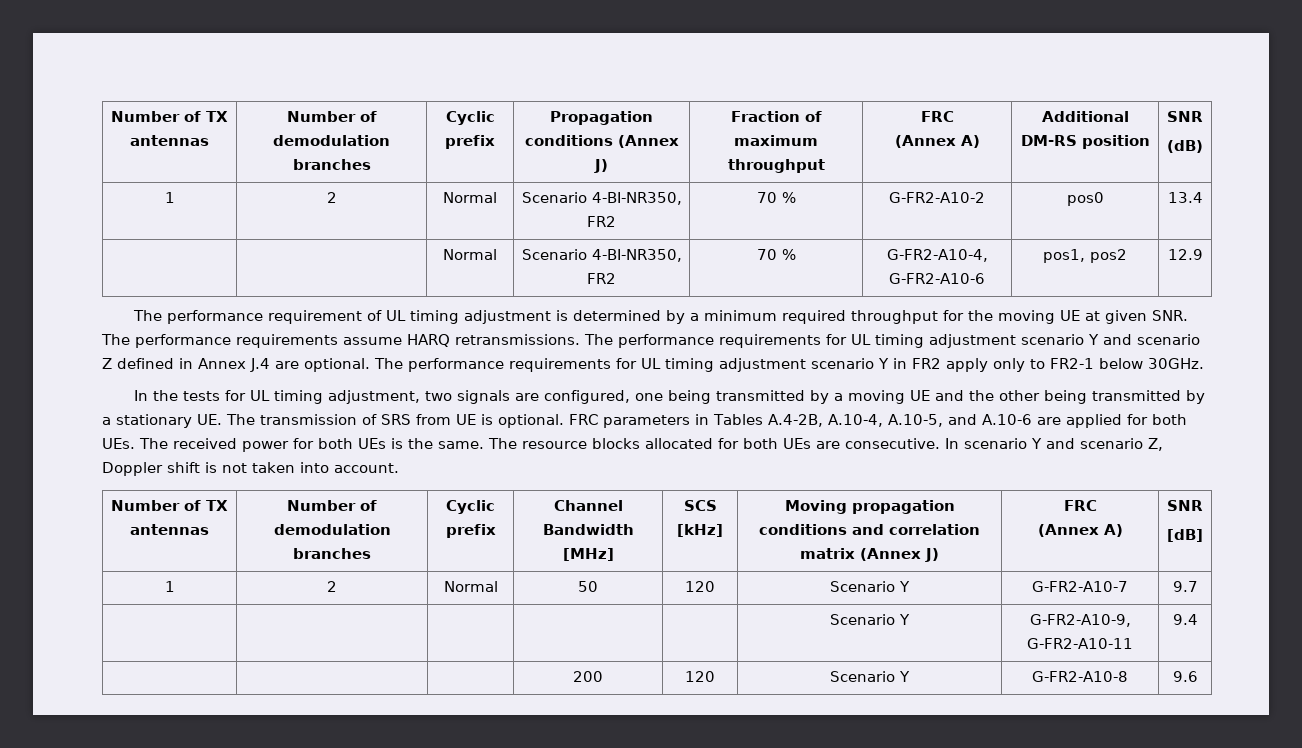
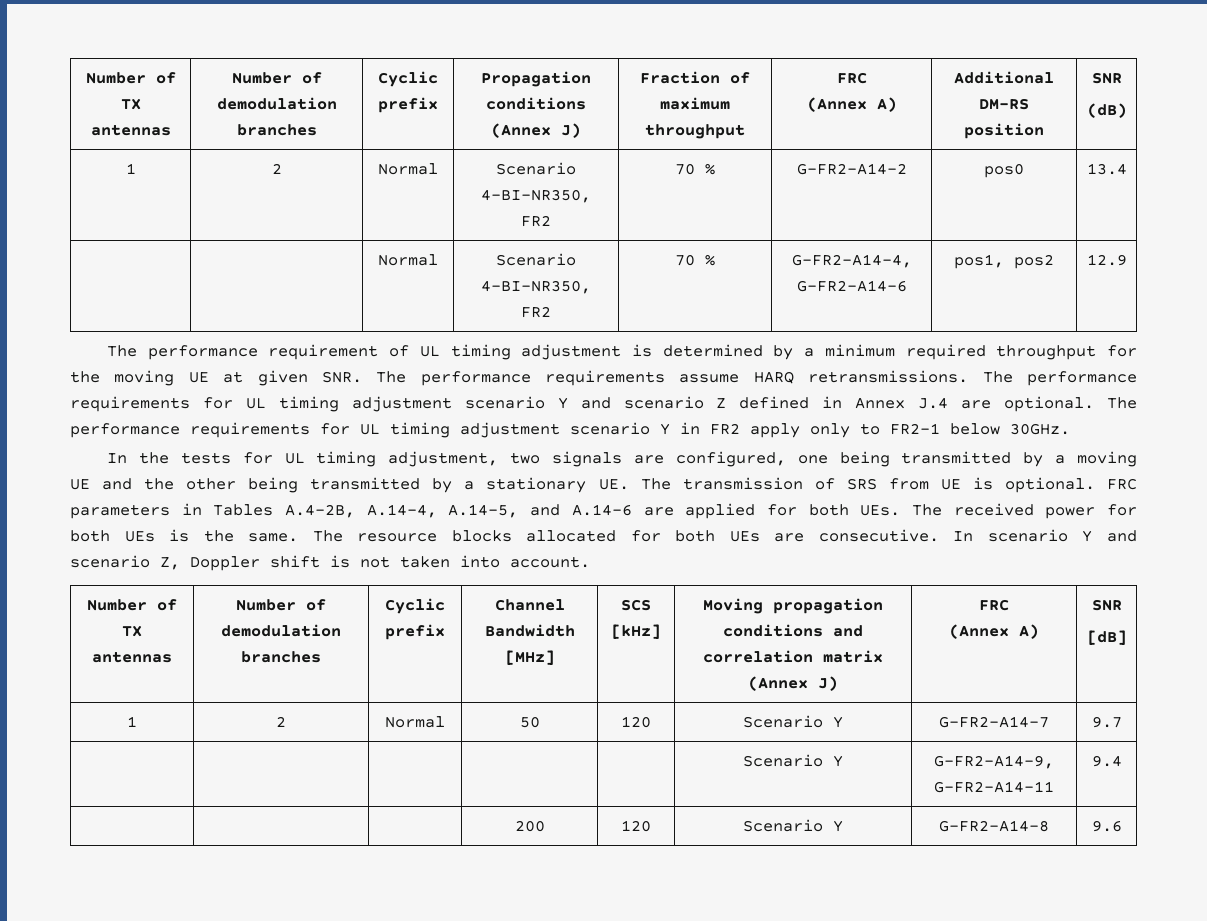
[889,192,985,203] G-FR2-A10-2 -> [796,163,907,175] G-FR2-A14-2
[886,249,988,262] [889,273,985,284] G-FR2-A10-4, G-FR2-A10-6 -> [791,254,912,268] [796,280,907,292] G-FR2-A14-4, G-FR2-A14-6
[827,414,1032,427] A.10-4, A.10-5, and A.10-6 -> [366,504,632,518] A.14-4, A.14-5, and A.14-6
[1032,581,1128,592] G-FR2-A10-7 -> [939,716,1049,728] G-FR2-A14-7
[1029,614,1131,627] [1027,638,1133,649] G-FR2-A10-9, G-FR2-A10-11 -> [934,755,1054,769] [934,781,1054,793] G-FR2-A14-9, G-FR2-A14-11
[1032,671,1128,682] G-FR2-A10-8 -> [939,820,1049,832] G-FR2-A14-8

